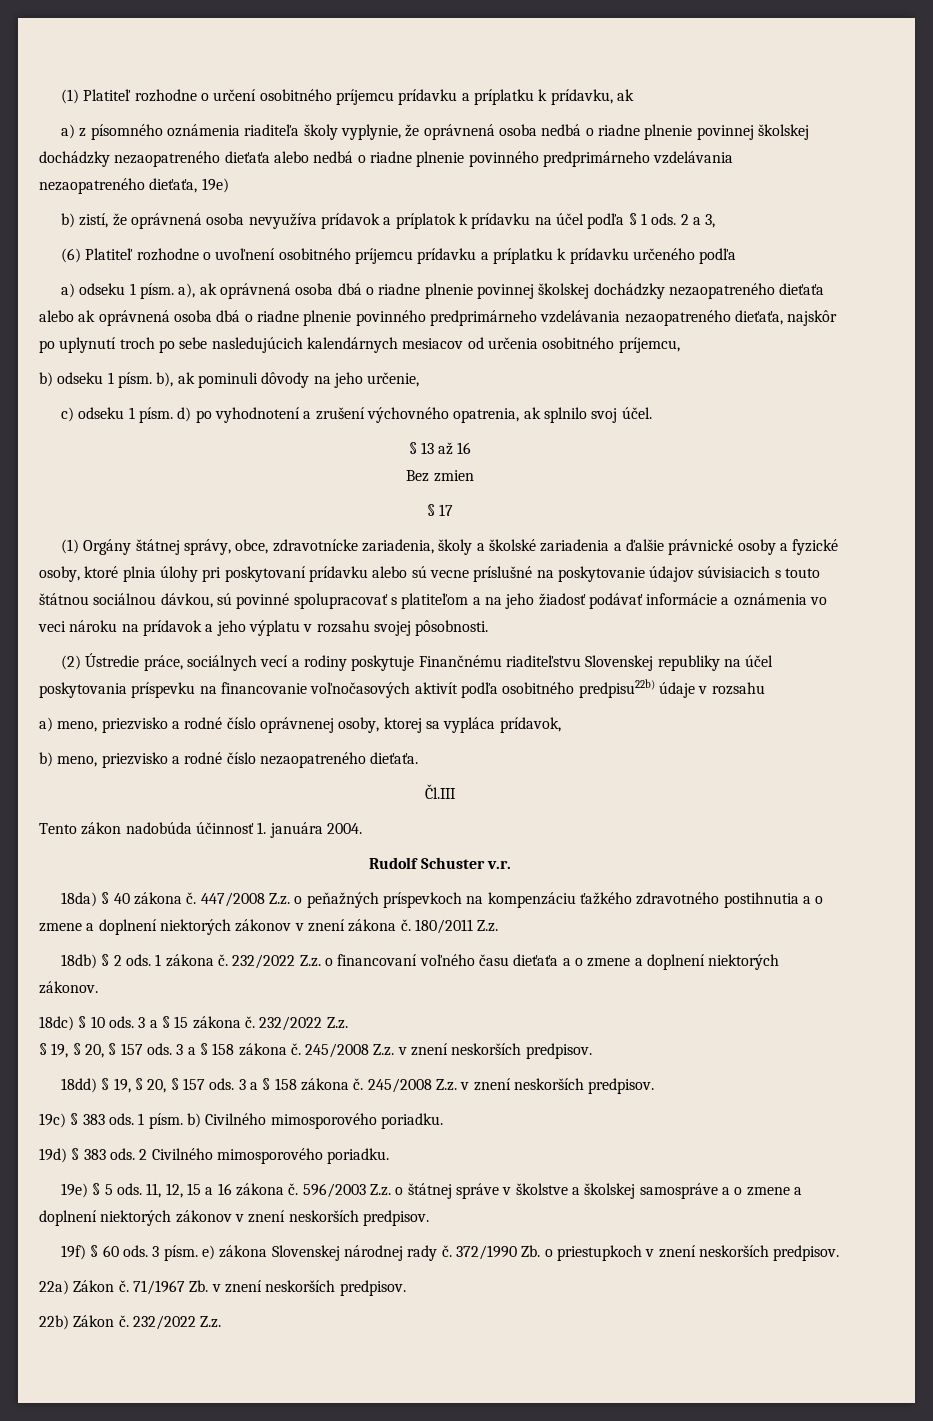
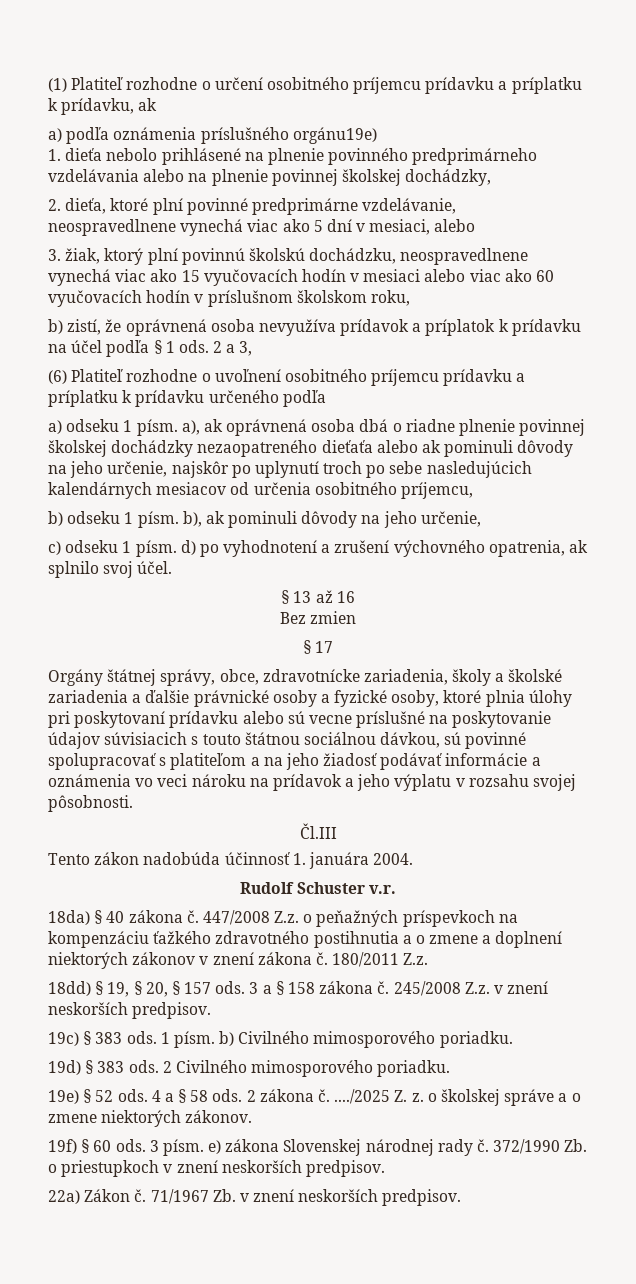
[79,124,809,140] [39,151,734,167] [39,178,229,194] z písomného oznámenia riaditeľa školy vyplynie, že oprávnená osoba nedbá o riadne plnenie povinnej školskej dochádzky nezaopatreného dieťaťa alebo nedbá o riadne plnenie povinného predprimárneho vzdelávania nezaopatreného dieťaťa, 19e) -> [66,127,377,144] [48,148,538,165] [48,169,492,186] [48,198,457,215] [48,219,476,236] [48,248,529,265] [48,269,555,286] [48,290,410,307] podľa oznámenia príslušného orgánu19e) // 1. dieťa nebolo prihlásené na plnenie povinného predprimárneho vzdelávania alebo na plnenie povinnej školskej dochádzky, // 2. dieťa, ktoré plní povinné predprimárne vzdelávanie, neospravedlnene vynechá viac ako 5 dní v mesiaci, alebo // 3. žiak, ktorý plní povinnú školskú dochádzku, neospravedlnene vynechá viac ako 15 vyučovacích hodín v mesiaci alebo viac ako 60 vyučovacích hodín v príslušnom školskom roku,
[98,310,783,326] oprávnená osoba dbá o riadne plnenie povinného predprimárneho vzdelávania nezaopatreného dieťaťa, -> [444,440,574,457] [48,461,168,478] pominuli dôvody na jeho určenie,
[61,539,80,554] (1) -> (334, 647) none
[61,653,774,671] [39,679,765,698] [39,717,561,733] [39,752,419,768] // (2) Ústredie práce, sociálnych vecí a rodiny poskytuje Finančnému riaditeľstvu Slovenskej republiky na účel poskytovania príspevku na financovanie voľnočasových aktivít podľa osobitného predpisu22b) údaje v rozsahu // a) meno, priezvisko a rodné číslo oprávnenej osoby, ktorej sa vypláca prídavok, // b) meno, priezvisko a rodné číslo nezaopatreného dieťaťa. -> (133, 803) none
[61,954,780,970] [39,981,98,994] [39,1016,348,1031] [39,1043,592,1059] // 18db) § 2 ods. 1 zákona č. 232/2022 Z.z. o financovaní voľného času dieťaťa a o zmene a doplnení niektorých zákonov. // 18dc) § 10 ods. 3 a § 15 zákona č. 232/2022 Z.z. // § 19, § 20, § 157 ods. 3 a § 158 zákona č. 245/2008 Z.z. v znení neskorších predpisov. -> (429, 959) none
[104,1183,802,1199] [39,1210,429,1226] 5 ods. 11, 12, 15 a 16 zákona č. 596/2003 Z.z. o štátnej správe v školstve a školskej samospráve a o zmene a doplnení niektorých zákonov v znení neskorších predpisov. -> [95,1089,581,1106] [48,1110,253,1127] 52 ods. 4 a § 58 ods. 2 zákona č. ..../2025 Z. z. o školskej správe a o zmene niektorých zákonov.
[39,1315,222,1330] // 22b) Zákon č. 232/2022 Z.z. -> (462, 1197) none

